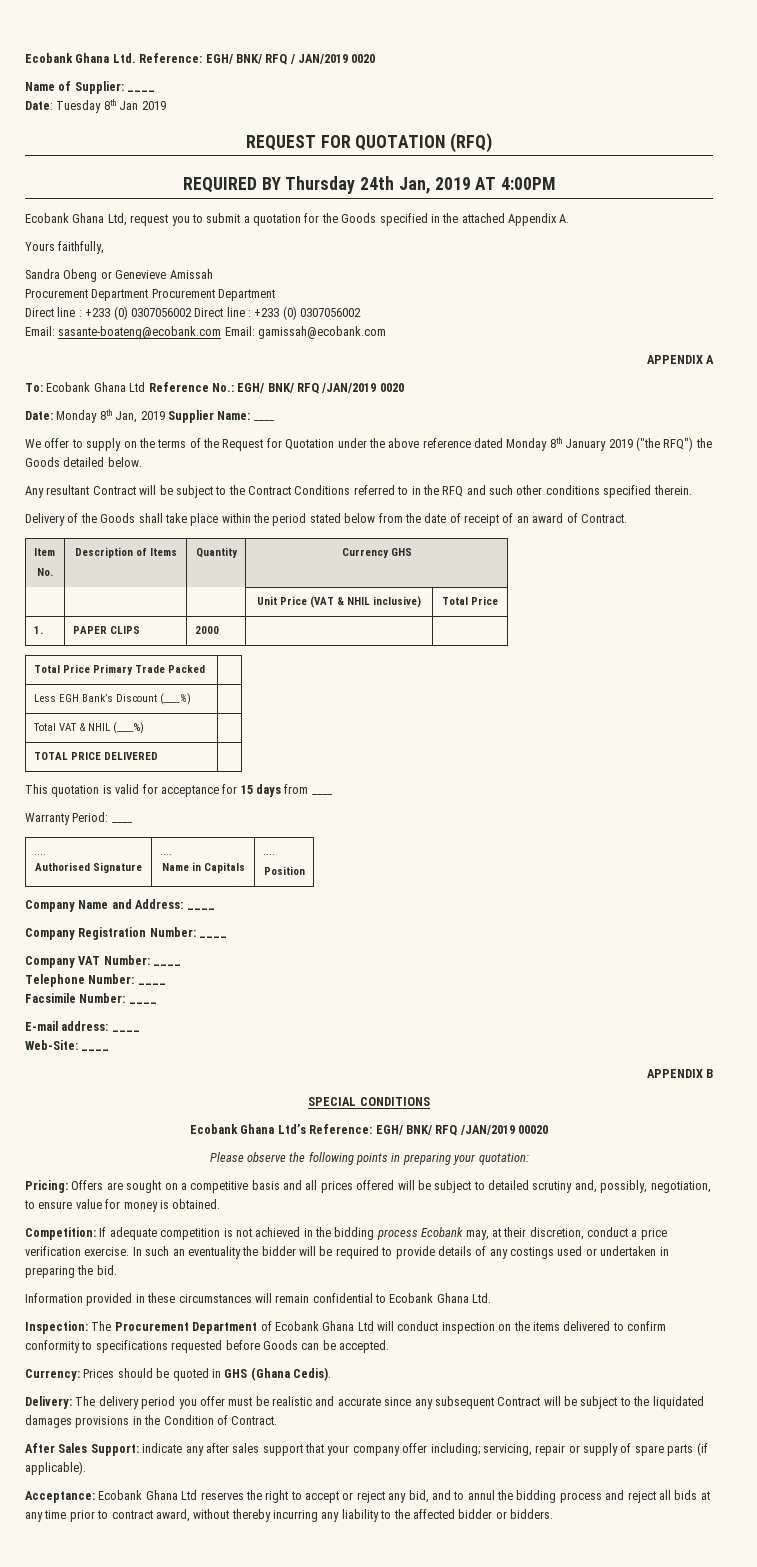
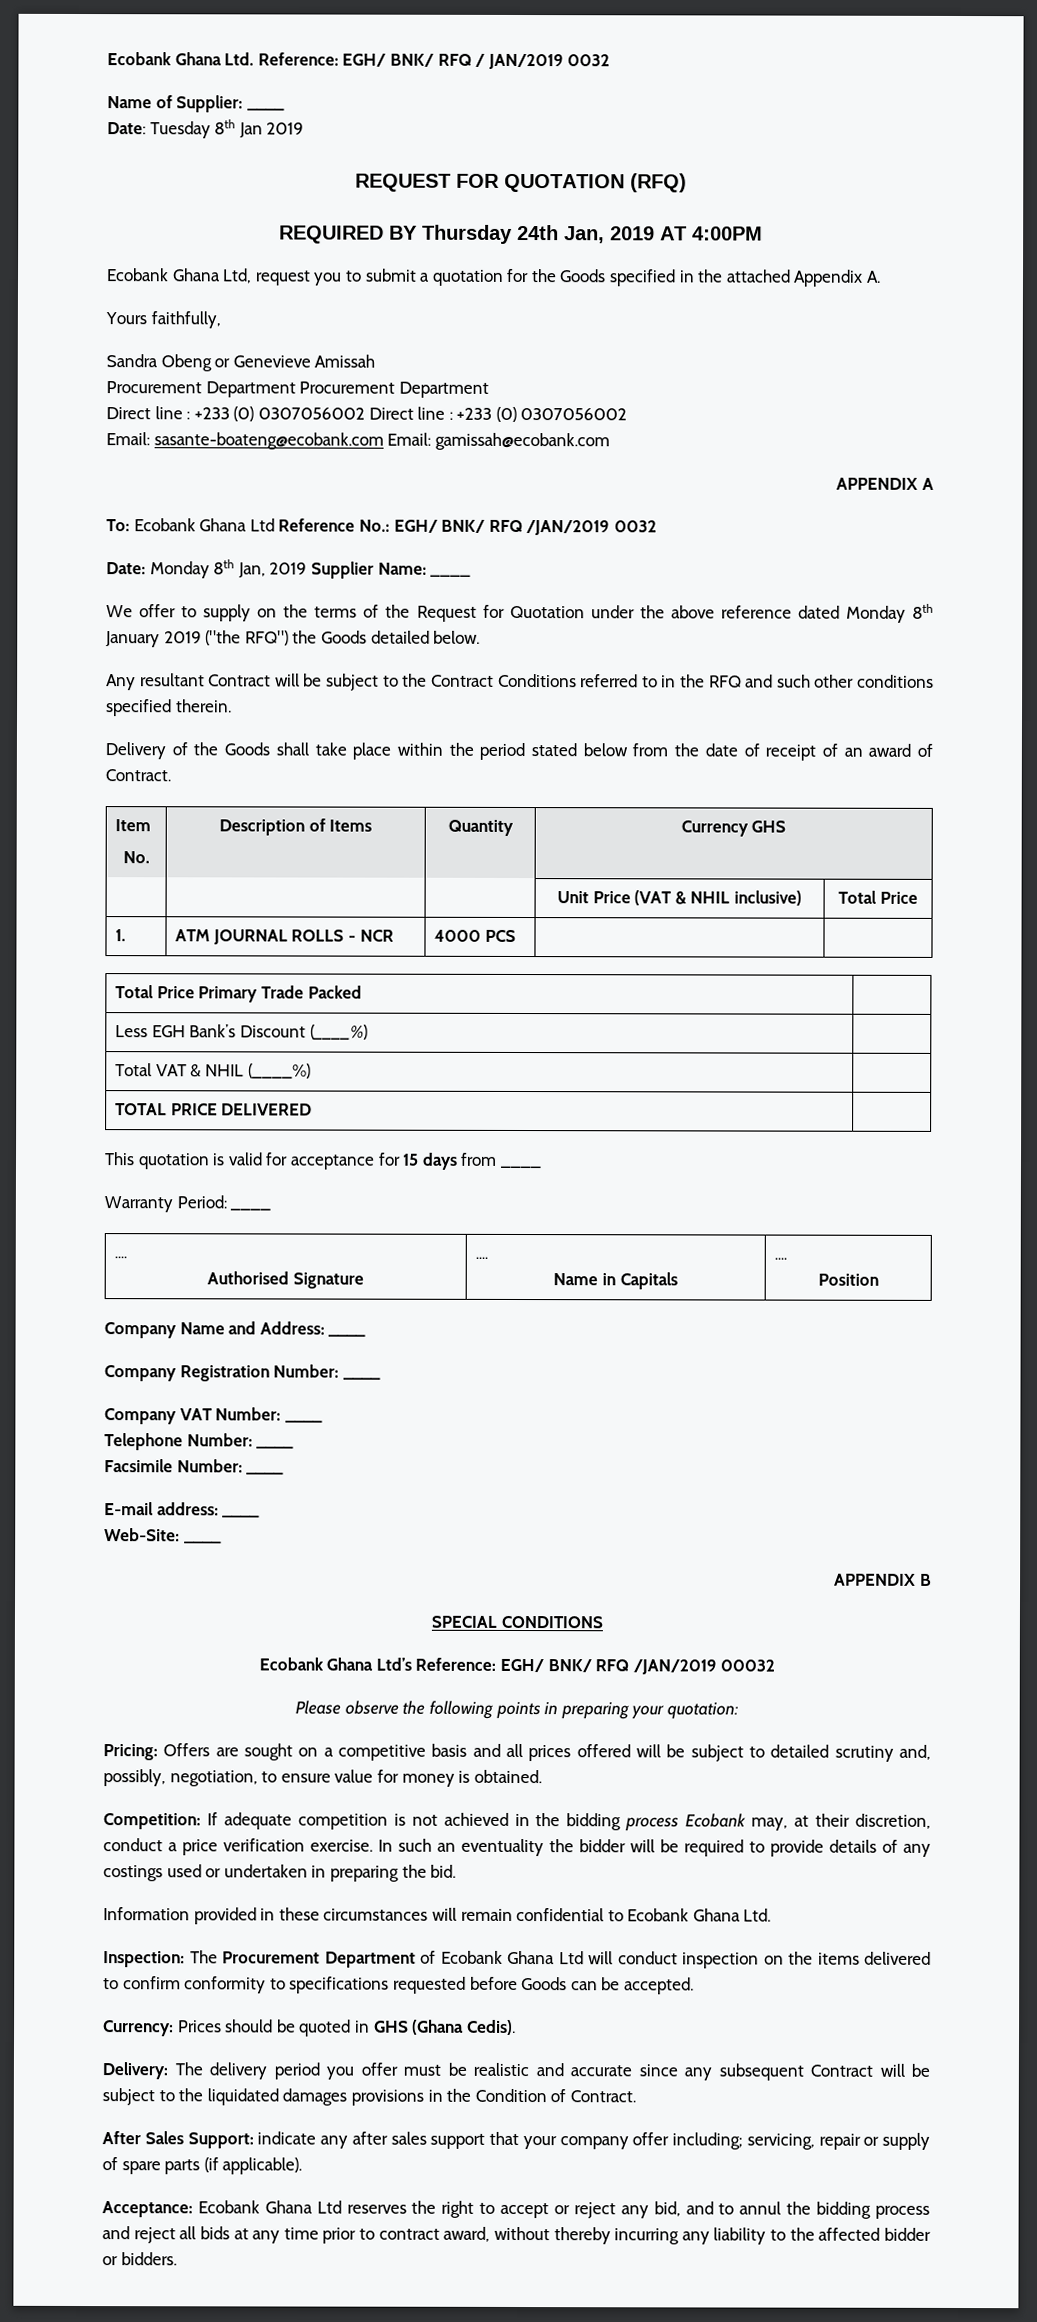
[351,54,376,63] 0020 -> [567,54,611,67] 0032
[379,383,404,392] 0020 -> [613,520,657,533] 0032
[72,626,140,634] [194,626,219,634] PAPER CLIPS | 2000 -> [175,929,394,945] [434,929,516,942] ATM JOURNAL ROLLS - NCR | 4000 PCS
[518,1125,548,1134] 00020 -> [720,1659,776,1672] 00032

